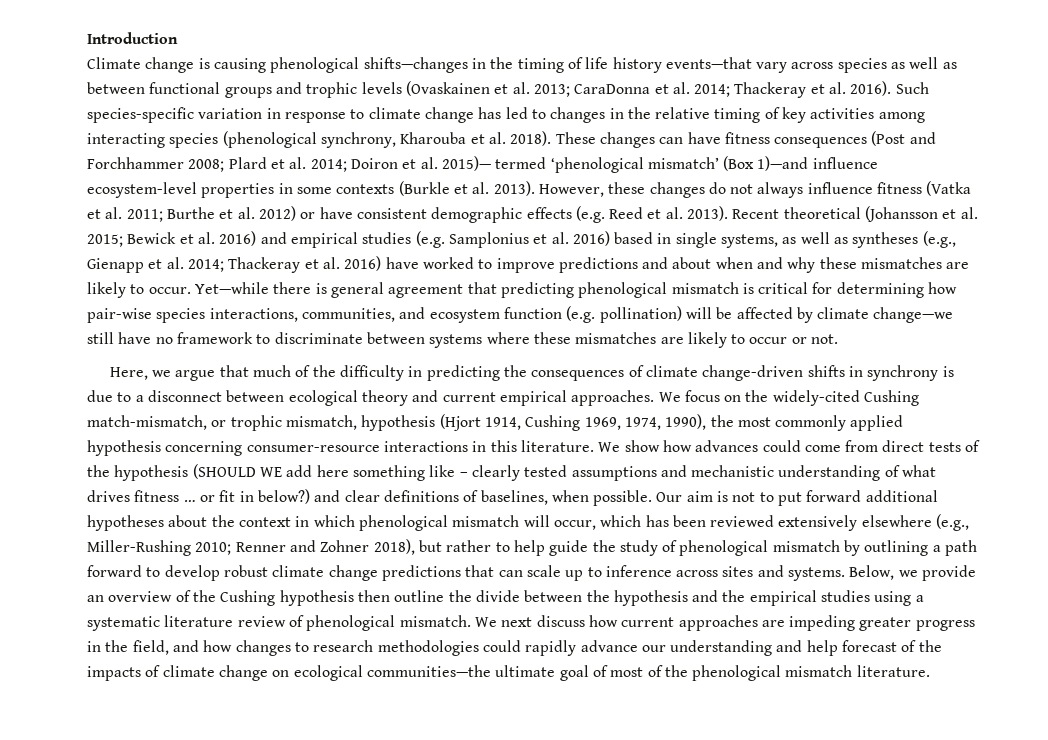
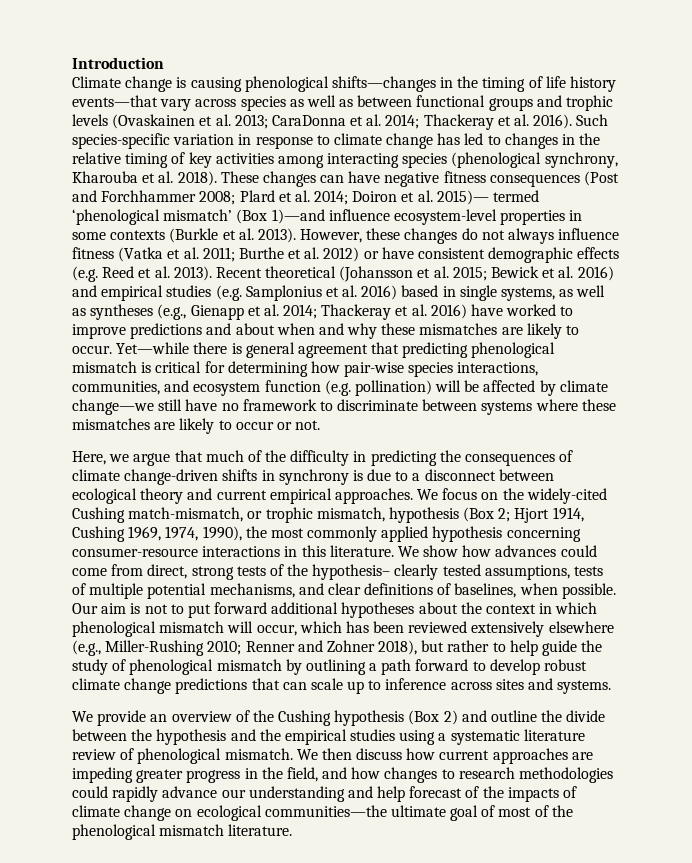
(721, 138) none -> [384,172,440,187] negative
[439,414,481,431] (Hjort -> [463,507,550,523] (Box 2; Hjort
[882,440,925,452] direct -> [147,564,234,580] direct, strong
[114,464,937,481] [87,489,310,504] hypothesis (SHOULD WE add here something like – clearly tested assumptions and mechanistic understanding of what drives fitness … or fit in below?) -> [312,564,604,580] [72,583,295,599] hypothesis– clearly tested assumptions, tests of multiple potential mechanisms,
[849,565,918,580] Below, we -> [72,711,93,722] // We
[357,590,390,602] then -> [408,710,487,725] (Box 2) and
[501,617,533,627] next -> [321,748,352,760] then

